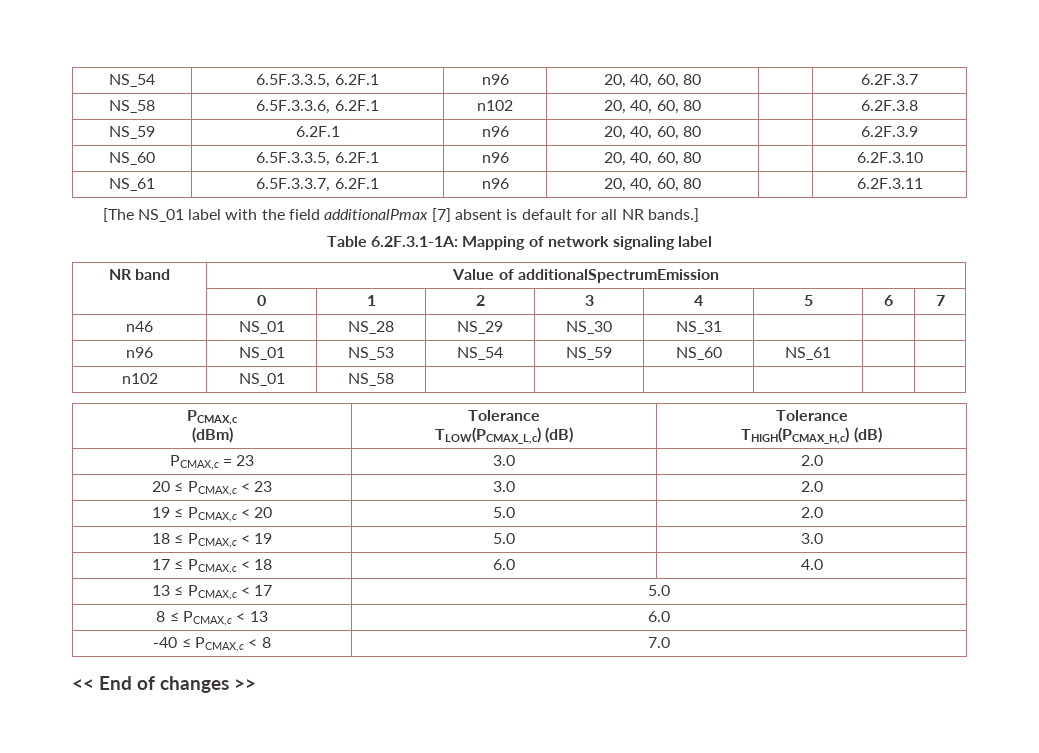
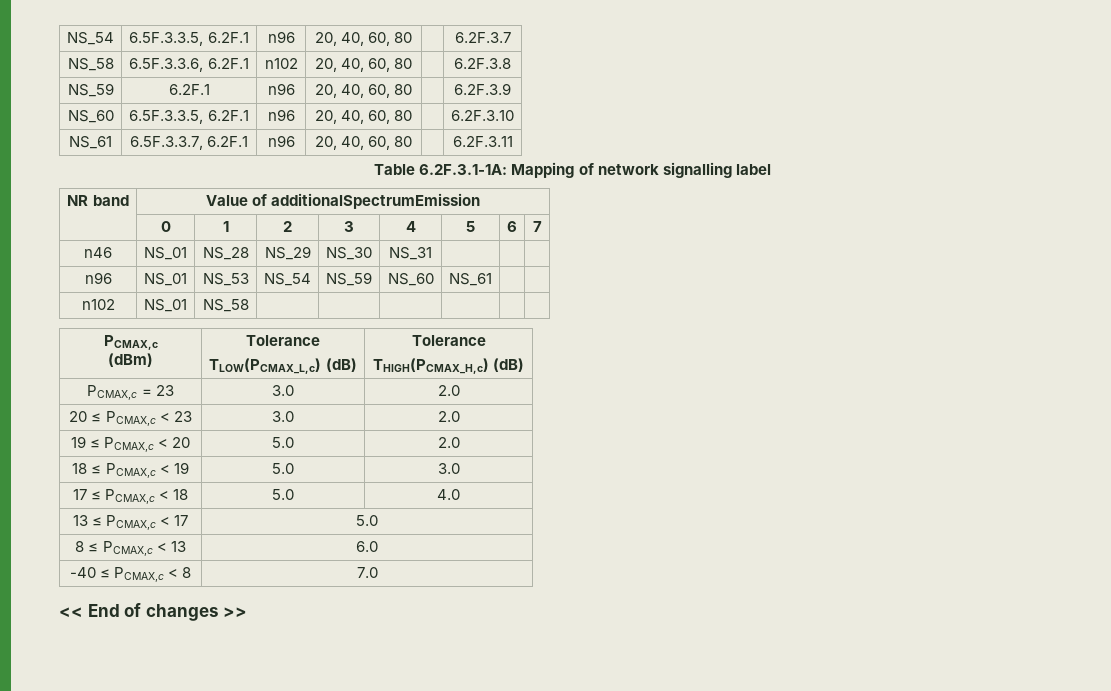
[102,208,699,222] // [The NS_01 label with the field additionalPmax [7] absent is default for all NR bands.] -> (513, 141) none
[613,236,676,250] signaling -> [662,162,732,178] signalling
[493,559,515,570] 6.0 -> [272,489,294,500] 5.0

